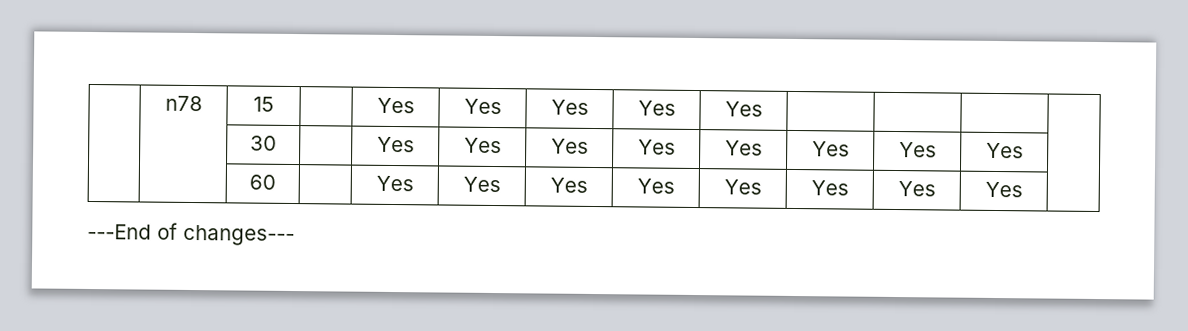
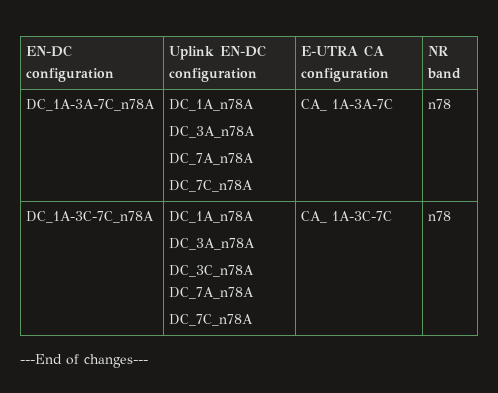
[164,95,203,112] [253,96,274,112] [376,97,415,114] [463,98,502,115] [550,99,589,115] [637,100,676,116] [724,101,763,117] [250,135,277,151] [376,136,415,153] [463,137,502,154] [550,138,589,154] [637,139,676,155] [724,140,763,156] [811,141,850,157] [898,142,937,158] [985,142,1024,159] [249,174,276,190] [375,175,414,192] [462,176,501,193] [549,177,588,193] [636,178,675,194] [723,179,762,195] [810,180,849,196] [897,181,936,197] [984,181,1023,198] | n78 | 15 | | Yes | Yes | Yes | Yes | Yes | | | | // | | 30 | | Yes | Yes | Yes | Yes | Yes | Yes | Yes | Yes | // | | 60 | | Yes | Yes | Yes | Yes | Yes | Yes | Yes | Yes | -> [25,45,72,57] [25,68,114,82] [168,45,266,60] [168,68,257,82] [300,45,384,57] [300,68,389,82] [427,46,448,56] [426,68,461,79] [25,99,155,111] [168,99,254,111] [168,126,255,138] [168,153,254,165] [168,180,253,192] [300,99,393,111] [427,99,451,109] [25,211,154,223] [168,211,254,223] [168,238,255,250] [168,265,254,277] [168,287,254,299] [168,314,253,326] [300,211,392,223] [427,211,451,221] EN-DC configuration | Uplink EN-DC configuration | E-UTRA CA configuration | NR band // DC_1A-3A-7C_n78A | DC_1A_n78A // DC_3A_n78A // DC_7A_n78A // DC_7C_n78A | CA_ 1A-3A-7C | n78 // DC_1A-3C-7C_n78A | DC_1A_n78A // DC_3A_n78A // DC_3C_n78A DC_7A_n78A // DC_7C_n78A | CA_ 1A-3C-7C | n78

